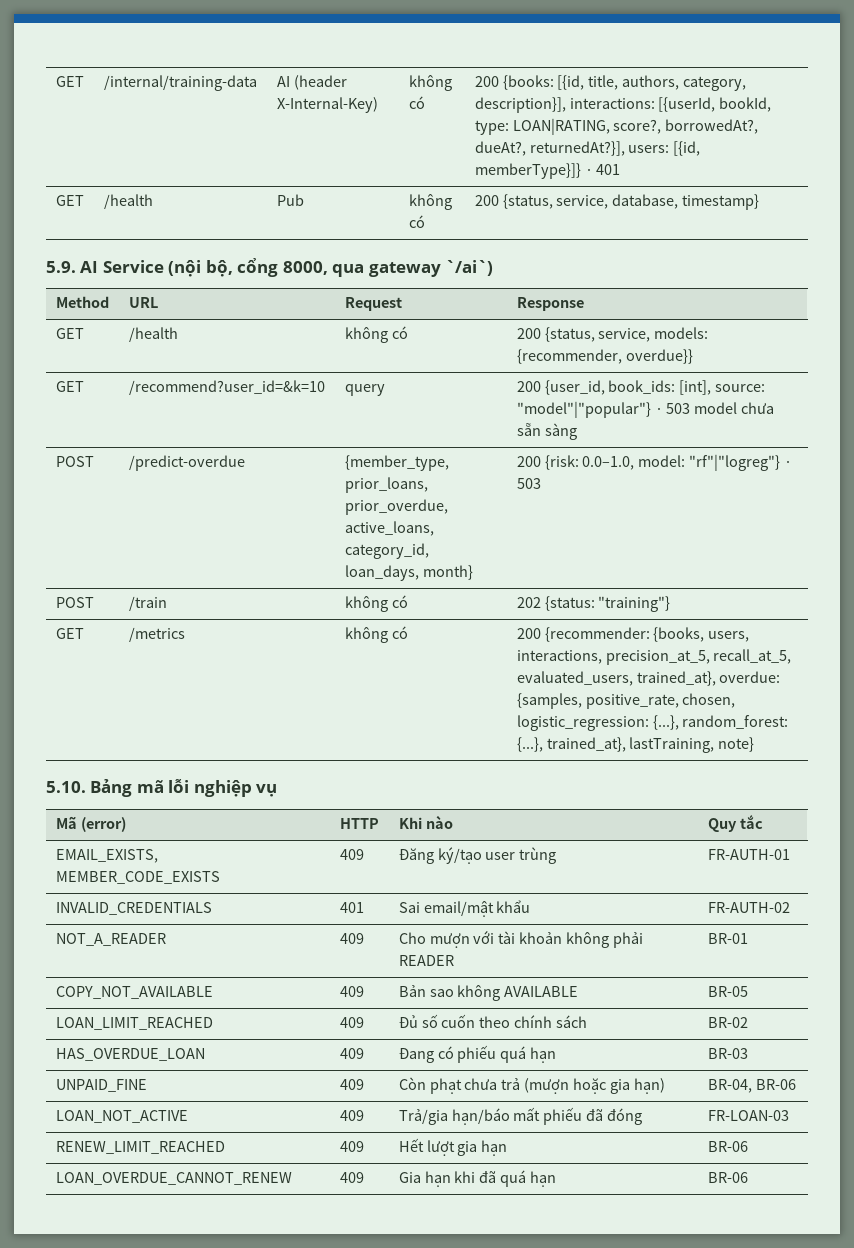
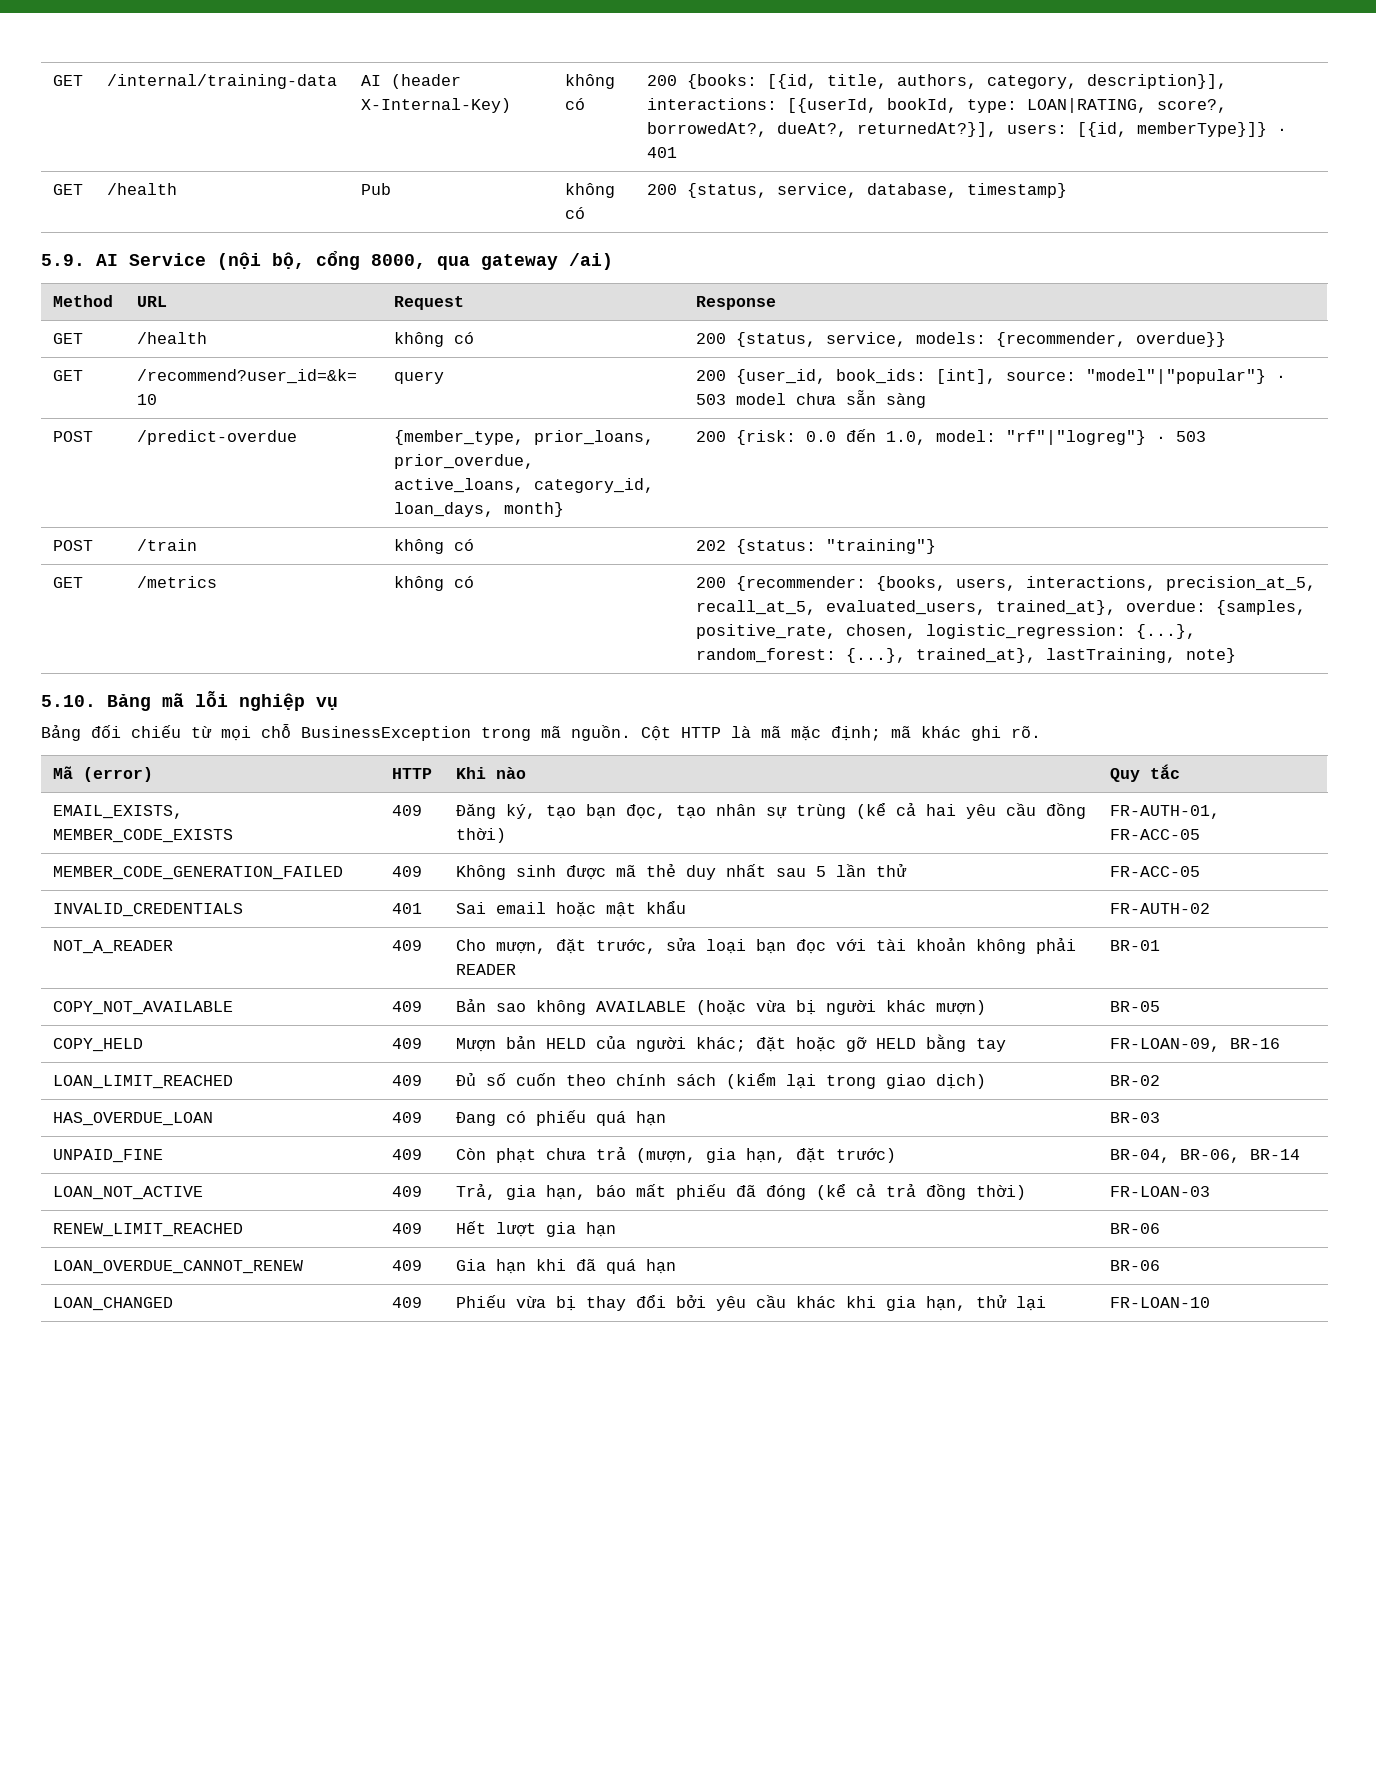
[445,260,494,276] `/ai`) -> [569,253,613,270] /ai)
[582,456,635,470] 0.0–1.0, -> [805,429,926,445] 0.0 đến 1.0,
(278, 790) none -> [41,724,1041,741] // Bảng đối chiếu từ mọi chỗ BusinessException trong mã nguồn. Cột HTTP là mã mặc định; mã khác ghi rõ.
[437,847,557,864] [707,849,790,860] ký/tạo user trùng | FR-AUTH-01 -> [505,803,1086,819] [455,828,506,843] [1109,805,1220,819] [1109,829,1200,840] [52,866,343,880] [391,866,422,877] [455,864,907,880] [1109,866,1200,877] ký, tạo bạn đọc, tạo nhân sự trùng (kể cả hai yêu cầu đồng thời) | FR-AUTH-01, FR-ACC-05 // MEMBER_CODE_GENERATION_FAILED | 409 | Không sinh được mã thẻ duy nhất sau 5 lần thử | FR-ACC-05
[423,901,494,917] email/mật -> [495,902,636,917] email hoặc mật
[429,933,470,948] mượn -> [495,938,826,954] mượn, đặt trước, sửa loại bạn đọc
[707,986,748,997] | BR-05 -> [695,1000,986,1015] [1109,1001,1160,1012] [52,1038,143,1052] [391,1038,422,1049] [455,1034,1006,1052] [1109,1038,1280,1052] (hoặc vừa bị người khác mượn) | BR-05 // COPY_HELD | 409 | Mượn bản HELD của người khác; đặt hoặc gỡ HELD bằng tay | FR-LOAN-09, BR-16
(588, 1021) none -> [725,1073,986,1089] (kiểm lại trong giao dịch)
[524,1078,665,1094] (mượn hoặc gia hạn) -> [635,1148,896,1163] (mượn, gia hạn, đặt trước)
[755,1079,796,1090] BR-06 -> [1179,1149,1300,1163] BR-06, BR-14
[398,1108,510,1125] Trả/gia hạn/báo -> [455,1184,626,1200] Trả, gia hạn, báo
(643, 1116) none -> [815,1184,1026,1200] (kể cả trả đồng thời)
(748, 1177) none -> [52,1297,173,1311] [391,1297,422,1308] [455,1295,1046,1311] [1109,1297,1210,1308] // LOAN_CHANGED | 409 | Phiếu vừa bị thay đổi bởi yêu cầu khác khi gia hạn, thử lại | FR-LOAN-10

